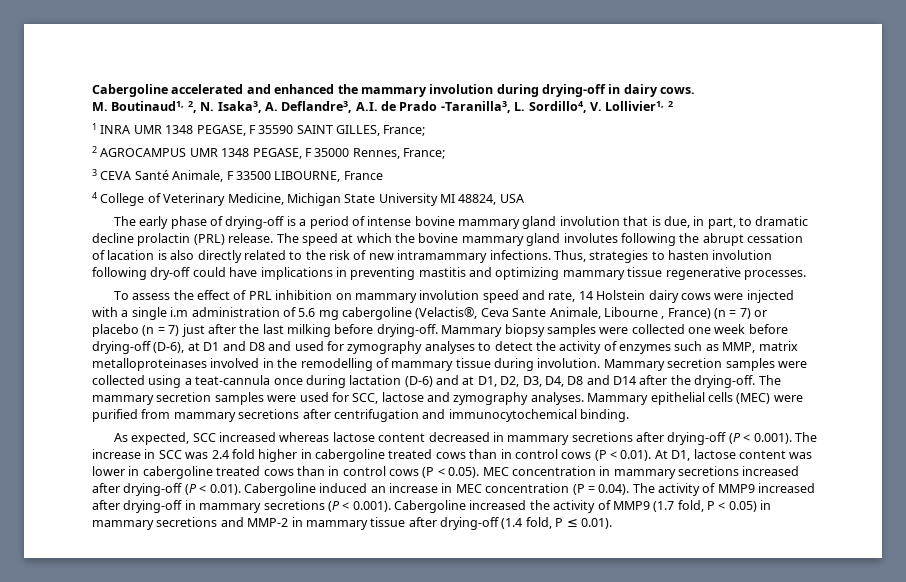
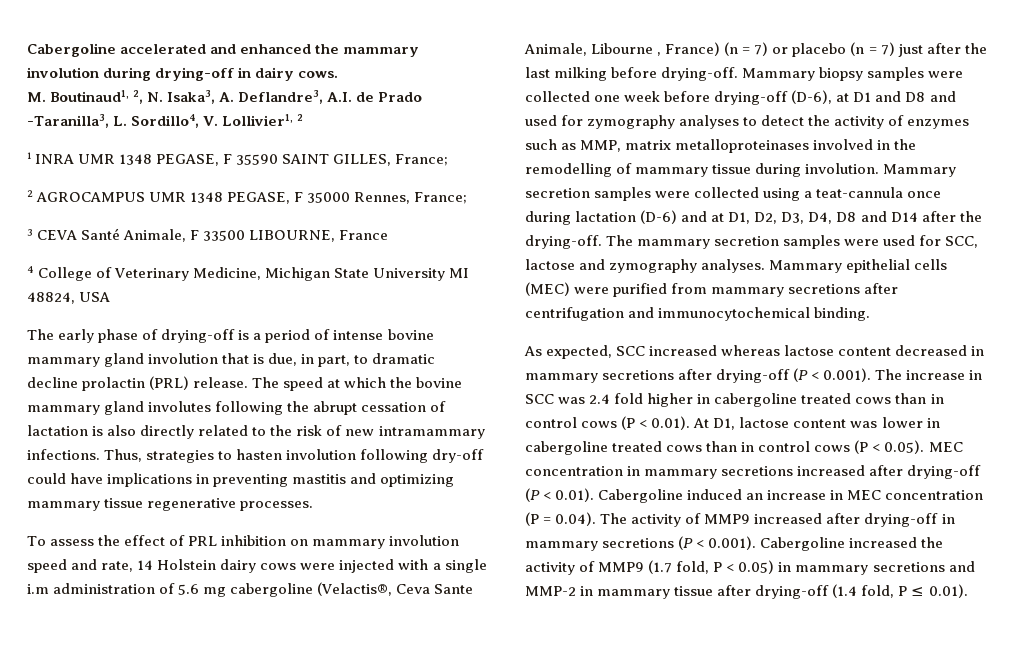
[107,250,155,260] lacation -> [27,425,88,436] lactation

